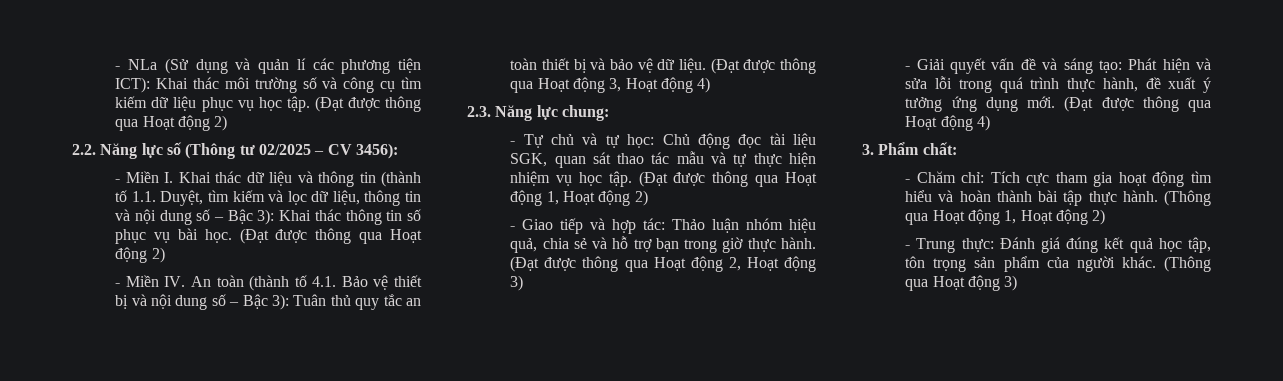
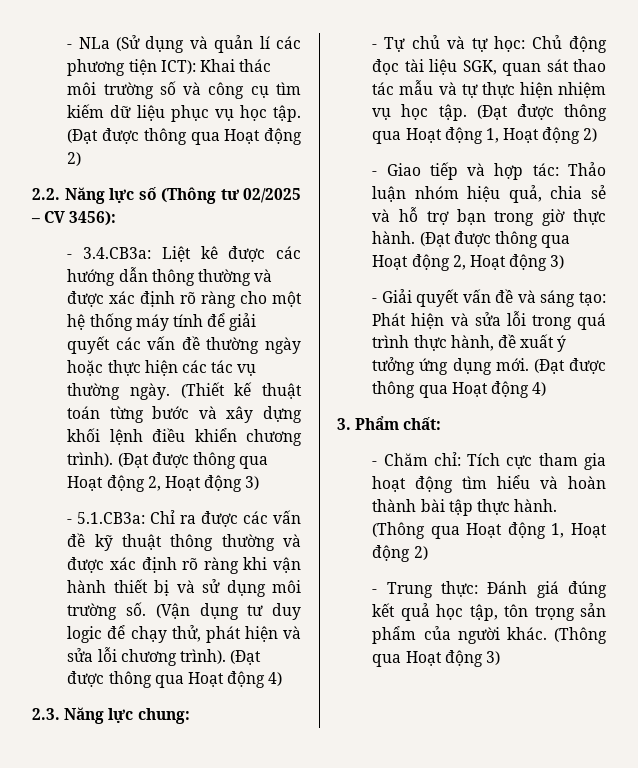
[125,171,421,187] [115,190,422,206] [115,209,421,225] [115,228,422,244] [115,247,165,263] [115,275,423,291] [115,294,421,310] [510,58,816,74] [510,77,693,93] Miền I. Khai thác dữ liệu và thông tin (thành tố 1.1. Duyệt, tìm kiếm và lọc dữ liệu, thông tin và nội dung số – Bậc 3): Khai thác thông tin số phục vụ bài học. (Đạt được thông qua Hoạt động 2) // - Miền IV. An toàn (thành tố 4.1. Bảo vệ thiết bị và nội dung số – Bậc 3): Tuân thủ quy tắc an toàn thiết bị và bảo vệ dữ liệu. (Đạt được thông qua Hoạt động 3, Hoạt động -> [83,246,301,262] [67,267,273,286] [67,291,302,308] [67,313,257,331] [67,336,301,354] [67,360,257,376] [67,382,302,400] [67,406,302,423] [67,428,302,446] [67,452,269,469] [67,475,260,492] [67,510,301,527] [67,533,301,551] [67,557,301,574] [67,579,301,597] [67,602,301,620] [67,625,301,643] [67,647,262,666] [67,671,266,688] 3.4.CB3a: Liệt kê được các hướng dẫn thông thường và được xác định rõ ràng cho một hệ thống máy tính để giải quyết các vấn đề thường ngày hoặc thực hiện các tác vụ thường ngày. (Thiết kế thuật toán từng bước và xây dựng khối lệnh điều khiển chương trình). (Đạt được thông qua Hoạt động 2, Hoạt động 3) // - 5.1.CB3a: Chỉ ra được các vấn đề kỹ thuật thông thường và được xác định rõ ràng khi vận hành thiết bị và sử dụng môi trường số. (Vận dụng tư duy logic để chạy thử, phát hiện và sửa lỗi chương trình). (Đạt được thông qua Hoạt động

